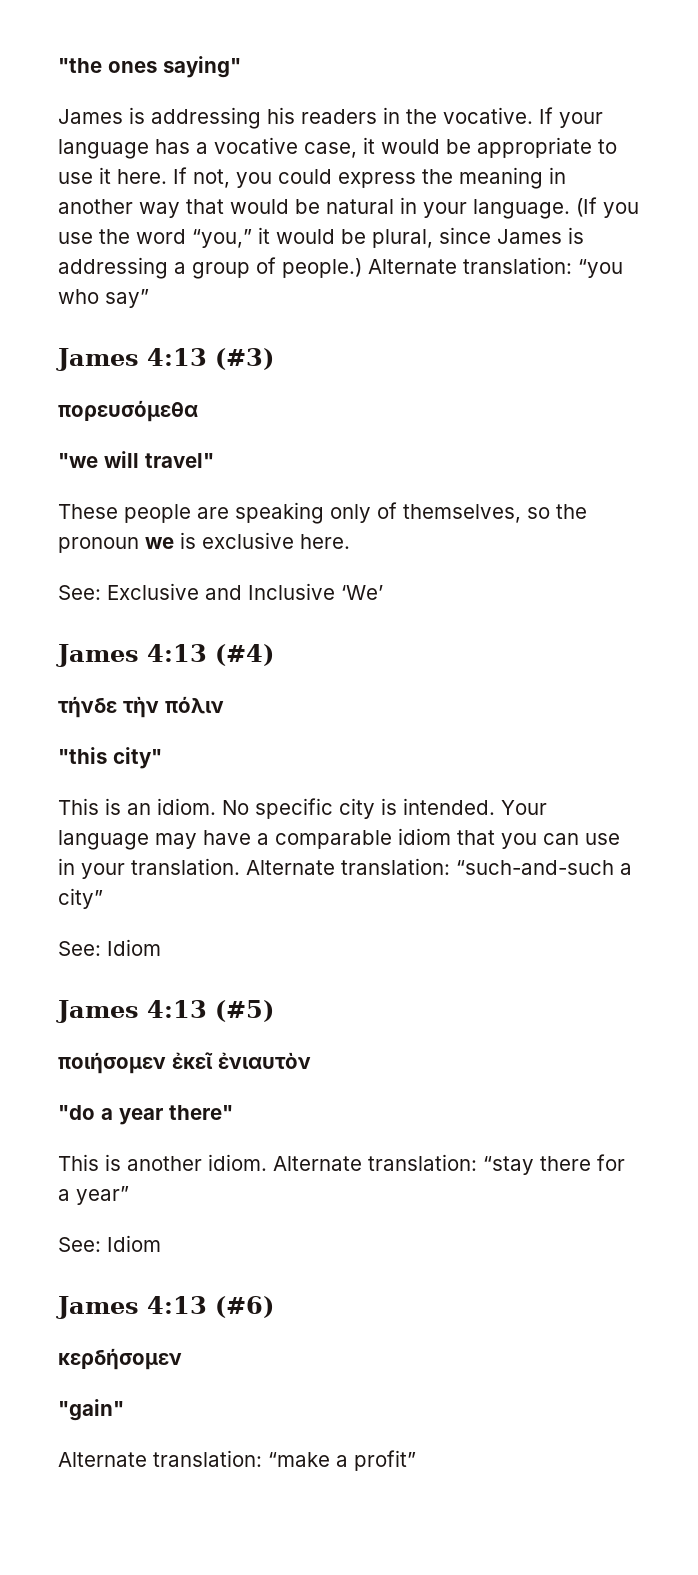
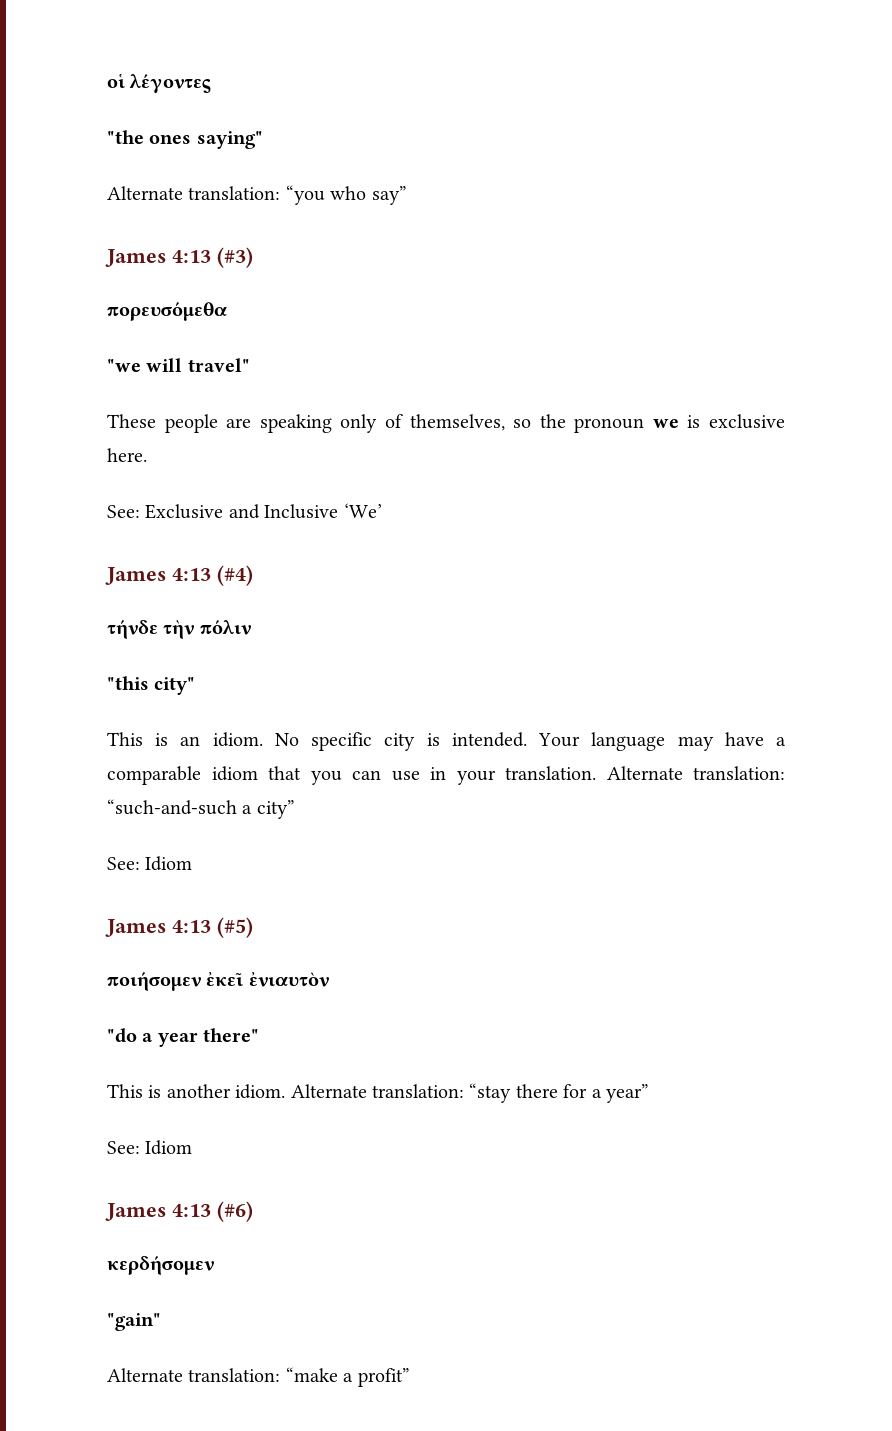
(58, 65) none -> [107,74,212,93] οἱ λέγοντες //
[58,107,603,129] [58,137,617,159] [58,167,566,189] [58,197,639,219] [58,227,584,248] [58,257,362,279] James is addressing his readers in the vocative. If your language has a vocative case, it would be appropriate to use it here. If not, you could express the meaning in another way that would be natural in your language. (If you use the word “you,” it would be plural, since James is addressing a group of people.) -> (263, 140) none

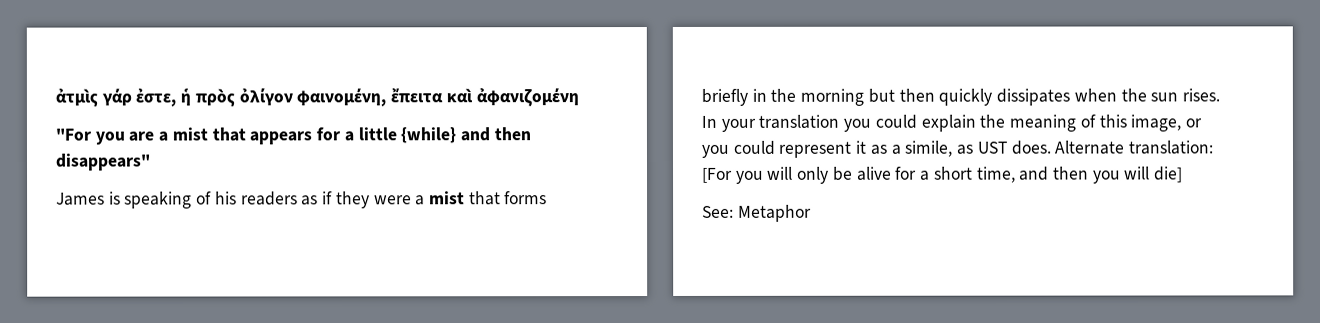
[107,74,212,93] [107,130,263,149] [107,185,407,205] [105,247,253,268] [107,302,227,321] [107,358,250,372] [107,414,786,433] [107,448,147,462] [107,503,382,519] [105,565,253,586] [107,620,251,639] [107,676,196,695] [107,732,786,751] [107,766,785,785] [107,799,295,819] [107,856,193,871] [105,917,253,938] [107,972,329,991] [107,1028,260,1047] [107,1083,649,1103] [107,1140,193,1155] [105,1201,253,1222] [107,1256,214,1275] [107,1313,161,1331] [107,1367,410,1387] οἱ λέγοντες // "the ones saying" // Alternate translation: “you who say” // James 4:13 (#3) // πορευσόμεθα // "we will travel" // These people are speaking only of themselves, so the pronoun we is exclusive here. // See: Exclusive and Inclusive ‘We’ // James 4:13 (#4) // τήνδε τὴν πόλιν // "this city" // This is an idiom. No specific city is intended. Your language may have a comparable idiom that you can use in your translation. Alternate translation: “such-and-such a city” // See: Idiom // James 4:13 (#5) // ποιήσομεν ἐκεῖ ἐνιαυτὸν // "do a year there" // This is another idiom. Alternate translation: “stay there for a year” // See: Idiom // James 4:13 (#6) // κερδήσομεν // "gain" // Alternate translation: “make a profit” -> [55,88,579,107] [55,127,531,145] [55,153,151,171] [56,191,548,209] [701,88,1220,106] [701,114,1202,132] [701,140,1213,158] [702,166,1184,184] [702,204,812,222] ἀτμὶς γάρ ἐστε, ἡ πρὸς ὀλίγον φαινομένη, ἔπειτα καὶ ἀφανιζομένη // "For you are a mist that appears for a little {while} and then disappears" // James is speaking of his readers as if they were a mist that forms briefly in the morning but then quickly dissipates when the sun rises. In your translation you could explain the meaning of this image, or you could represent it as a simile, as UST does. Alternate translation: [For you will only be alive for a short time, and then you will die] // See: Metaphor

